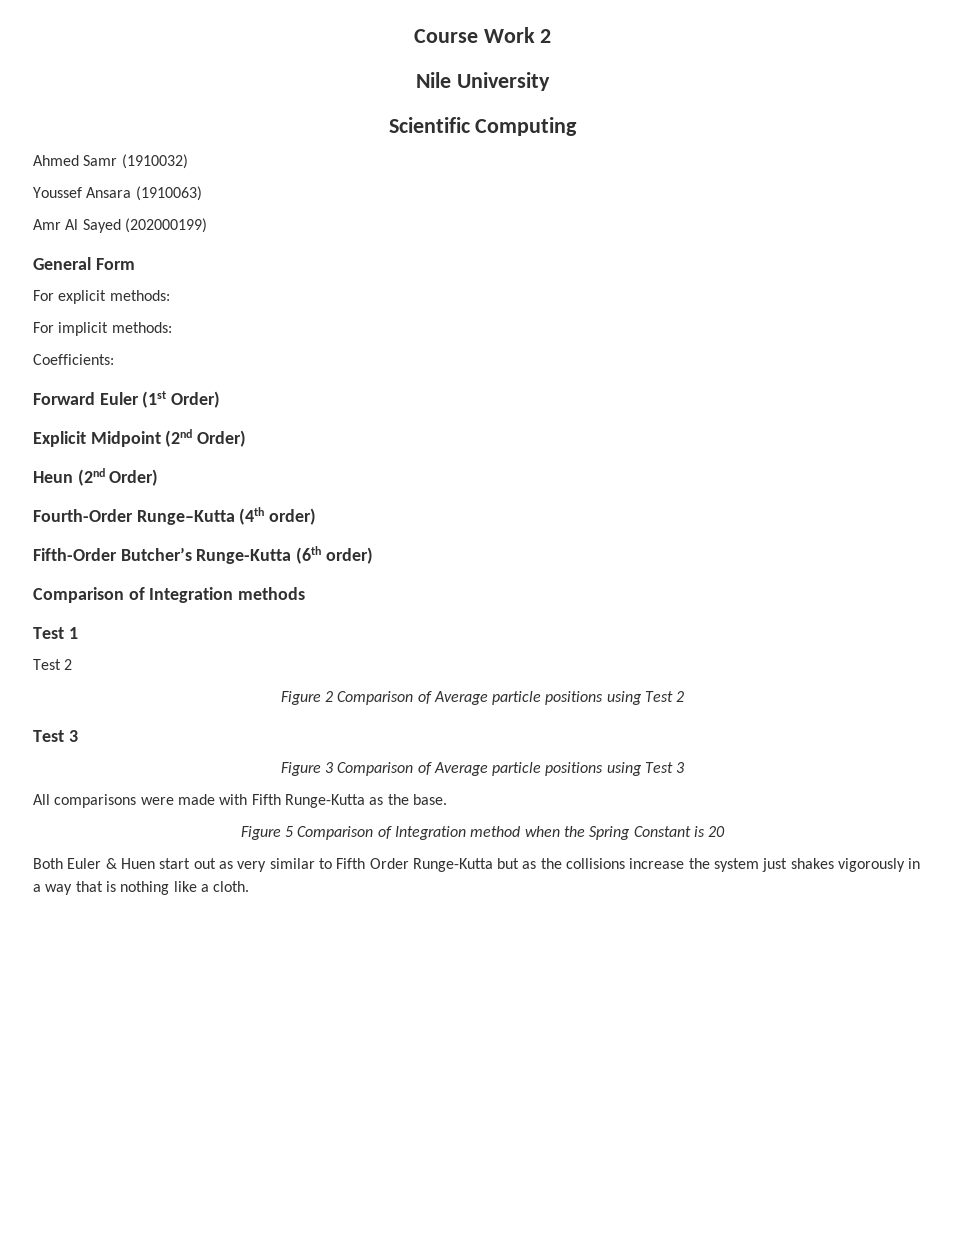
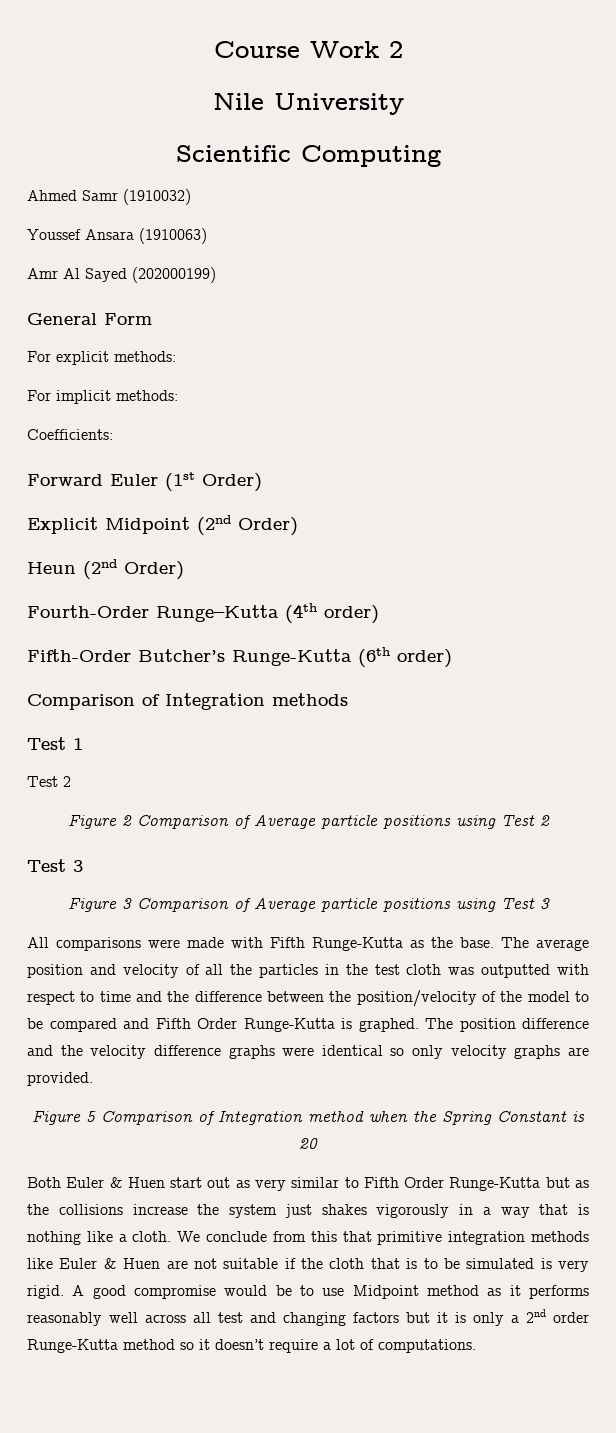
(447, 799) none -> [501,937,589,951] [27,964,589,978] [27,990,589,1007] [27,1018,589,1032] [27,1045,589,1059] [27,1072,93,1086] The average position and velocity of all the particles in the test cloth was outputted with respect to time and the difference between the position/velocity of the model to be compared and Fifth Order Runge-Kutta is graphed. The position difference and the velocity difference graphs were identical so only velocity graphs are provided.
(250, 886) none -> [177,1231,589,1245] [27,1258,589,1272] [27,1285,589,1299] [27,1309,589,1326] [27,1339,476,1353] We conclude from this that primitive integration methods like Euler & Huen are not suitable if the cloth that is to be simulated is very rigid. A good compromise would be to use Midpoint method as it performs reasonably well across all test and changing factors but it is only a 2nd order Runge-Kutta method so it doesn’t require a lot of computations.

